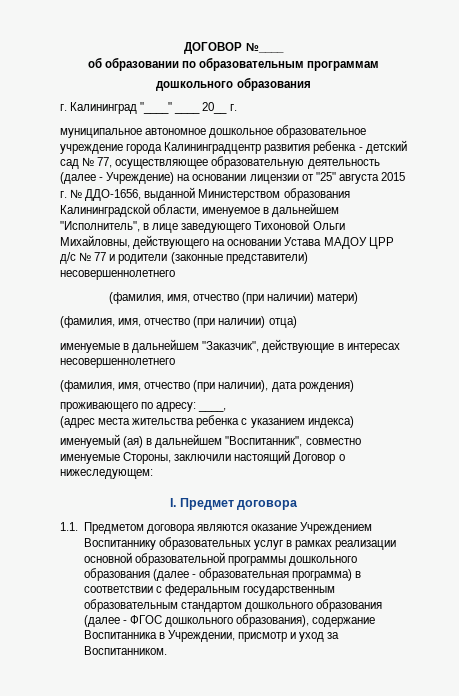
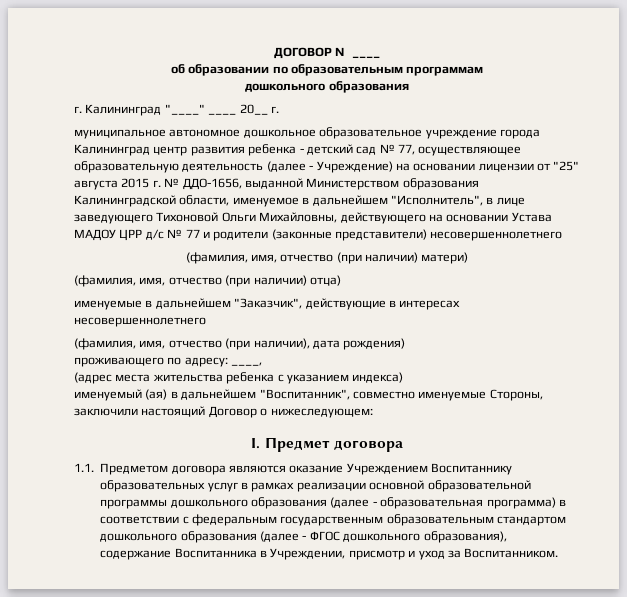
[164,142,262,154] Калининградцентр -> [74,144,188,156] Калининград центр

